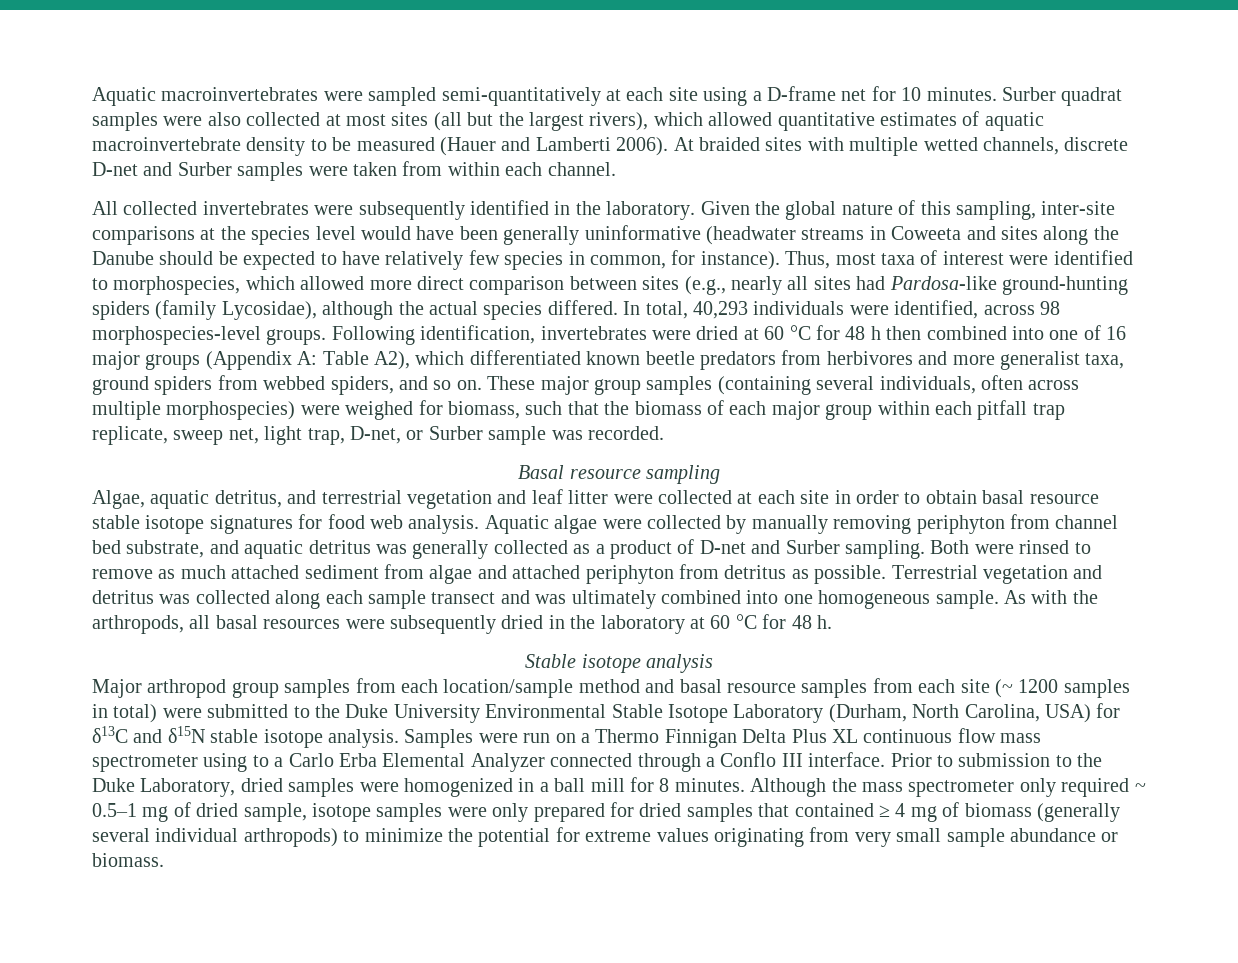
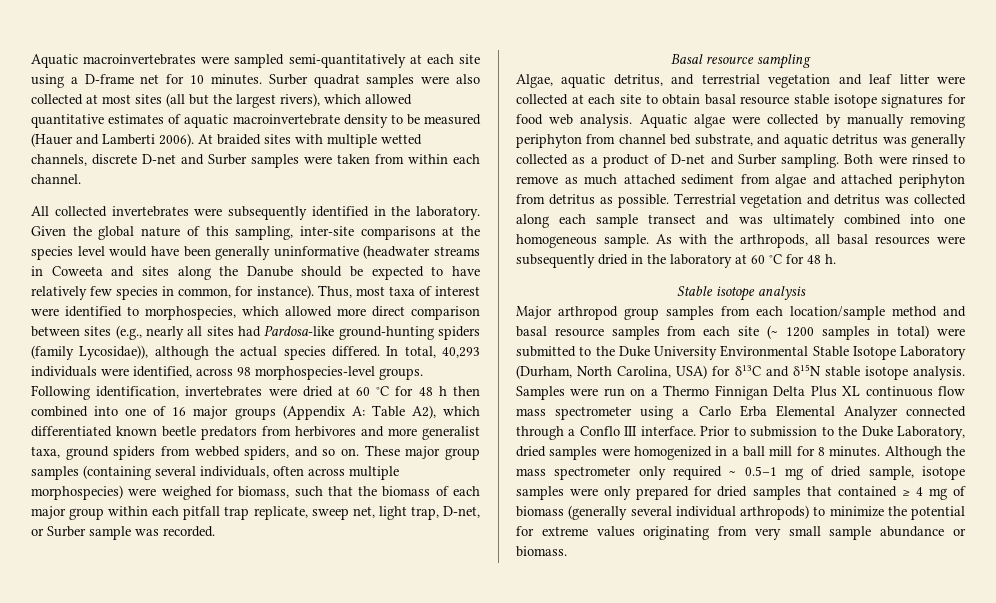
[221,301,317,320] Lycosidae), -> [79,345,149,360] Lycosidae)),
[834,490,899,504] in order -> (641, 99) none
[252,755,269,767] to -> (674, 413) none

